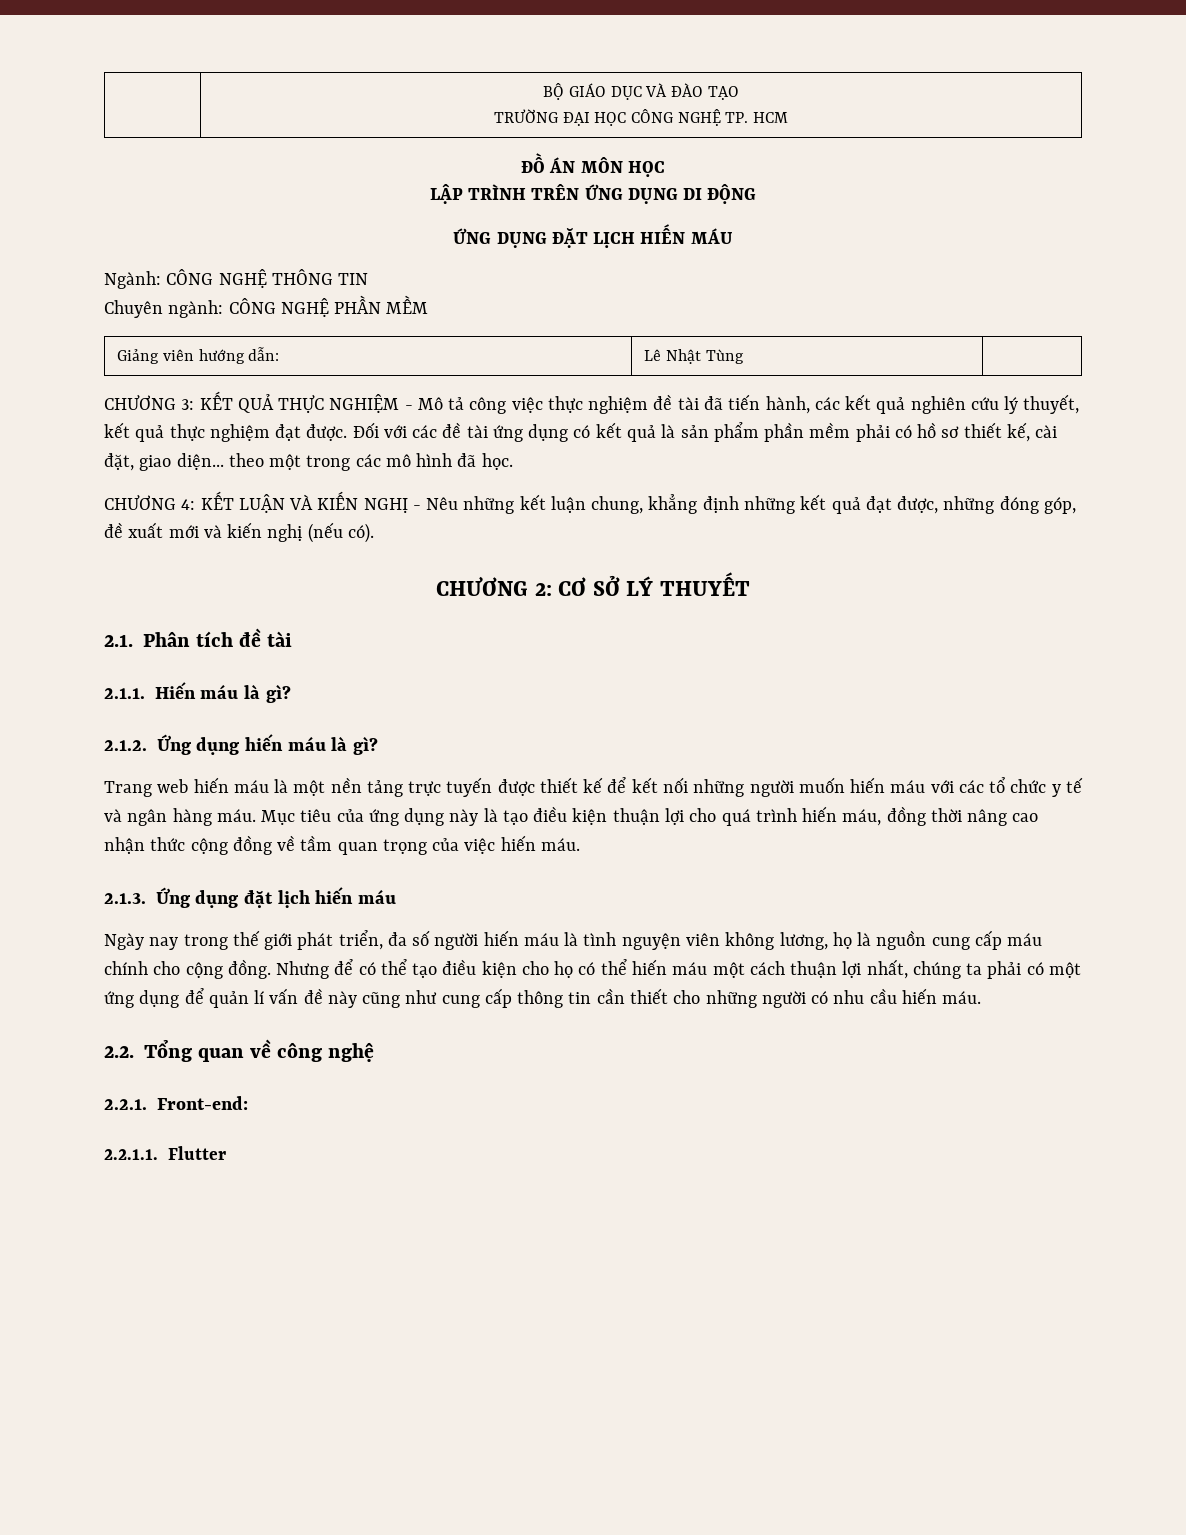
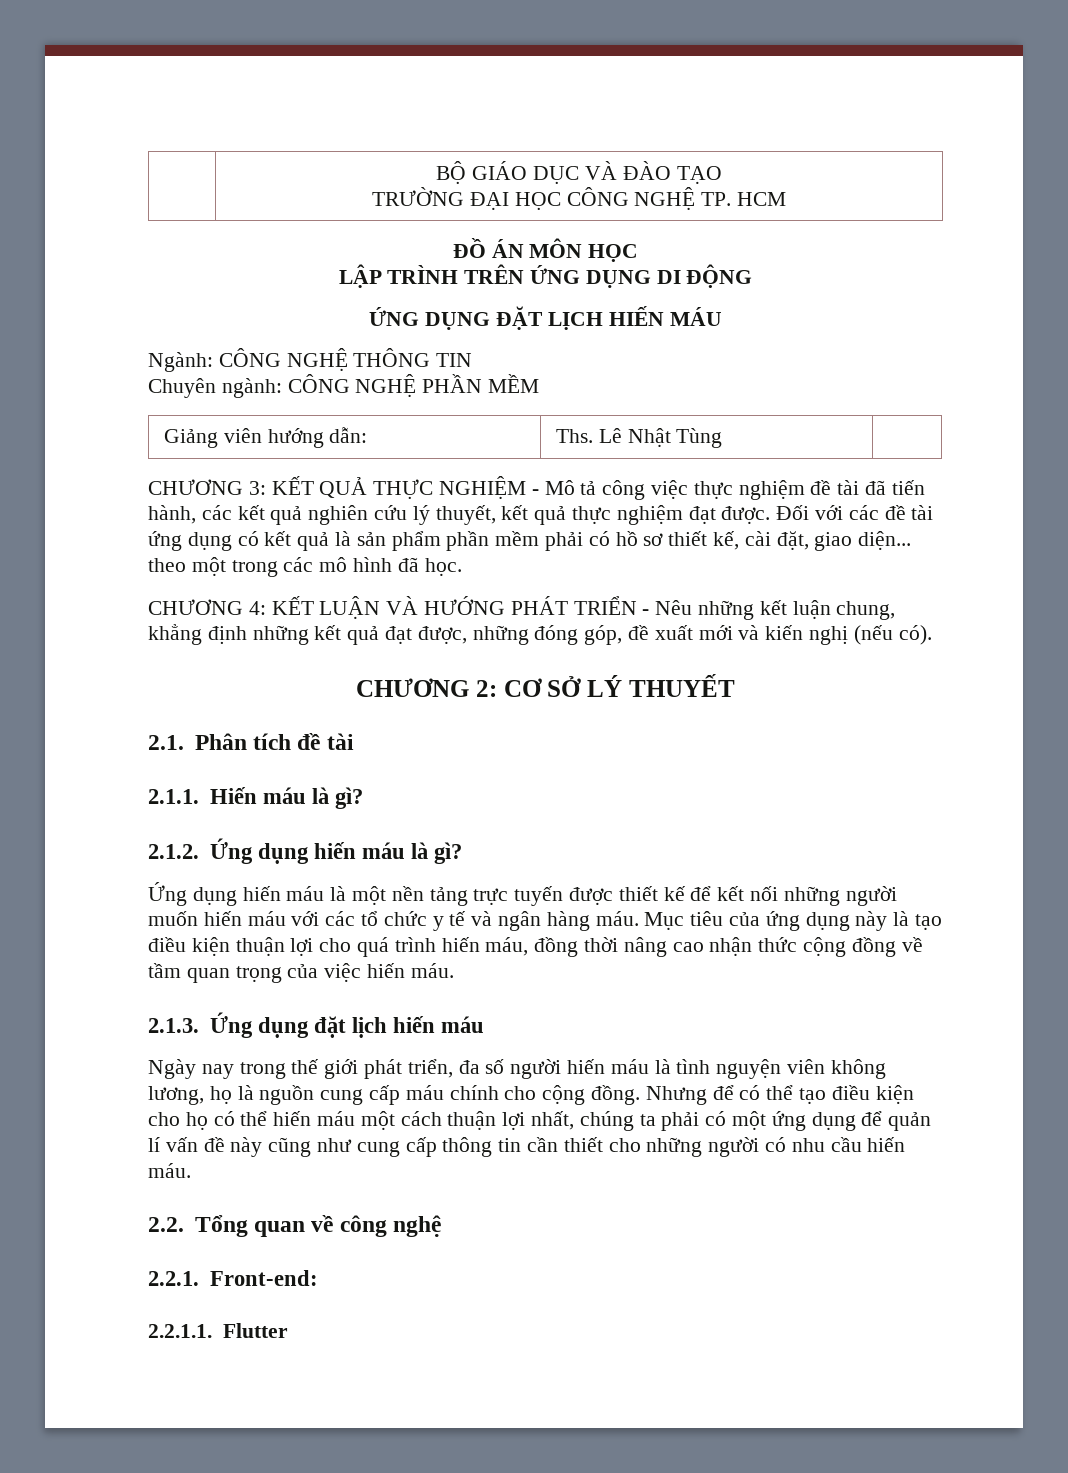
(280, 354) none -> [555,429,593,443] Ths.
[317,491,408,513] KIẾN NGHỊ -> [424,596,637,615] HƯỚNG PHÁT TRIỂN
[104,779,189,797] Trang web -> [148,882,237,906] Ứng dụng

